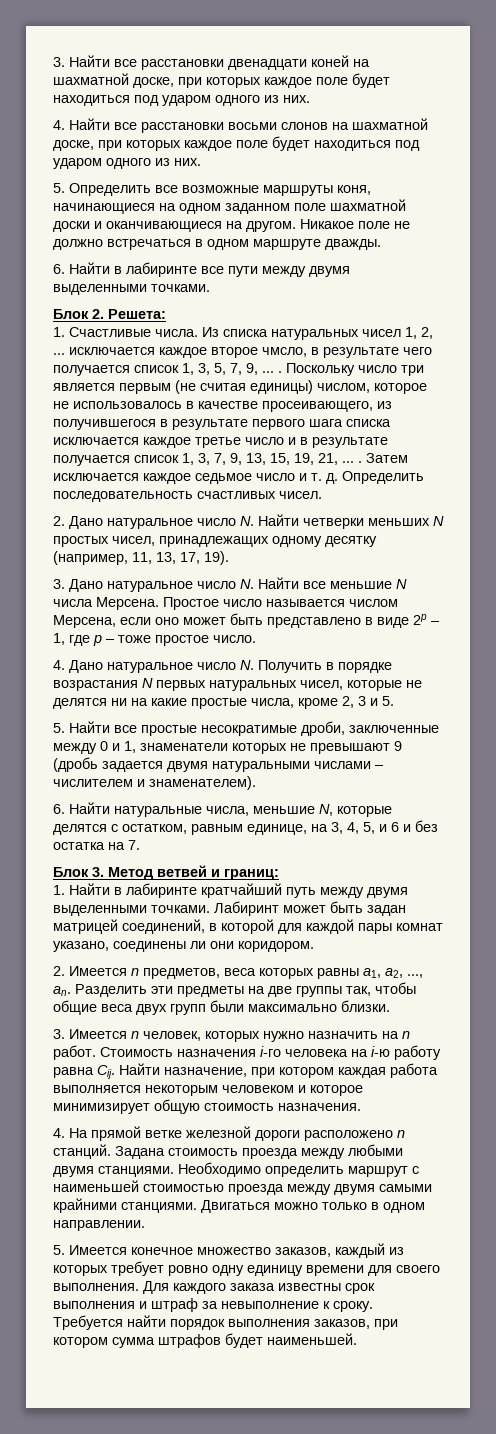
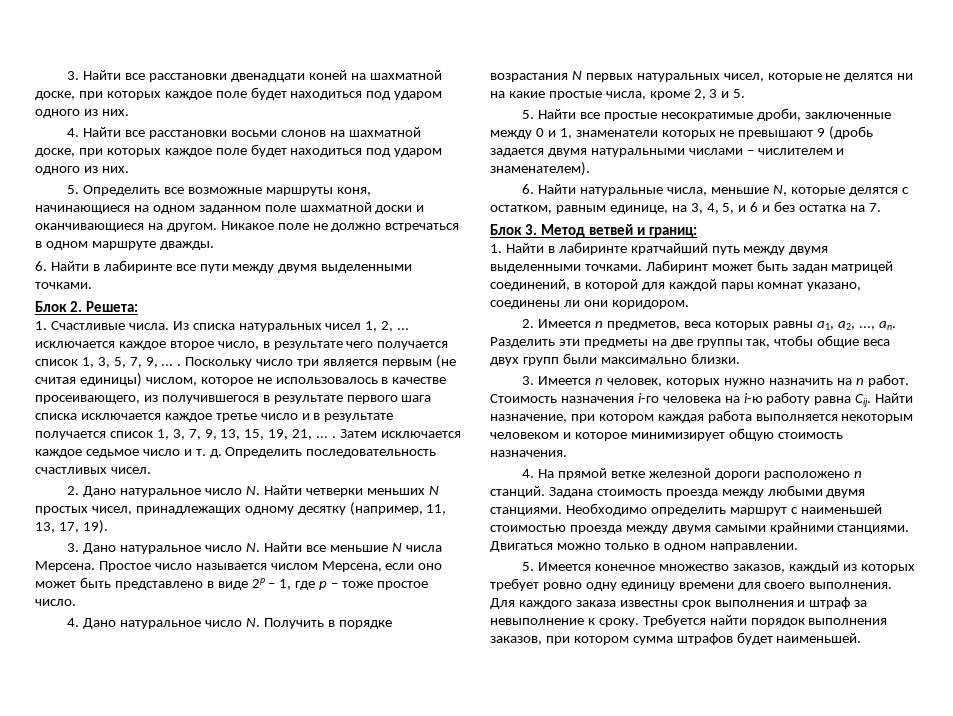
[262,347,307,357] чмсло, -> [217,341,259,350] число,

